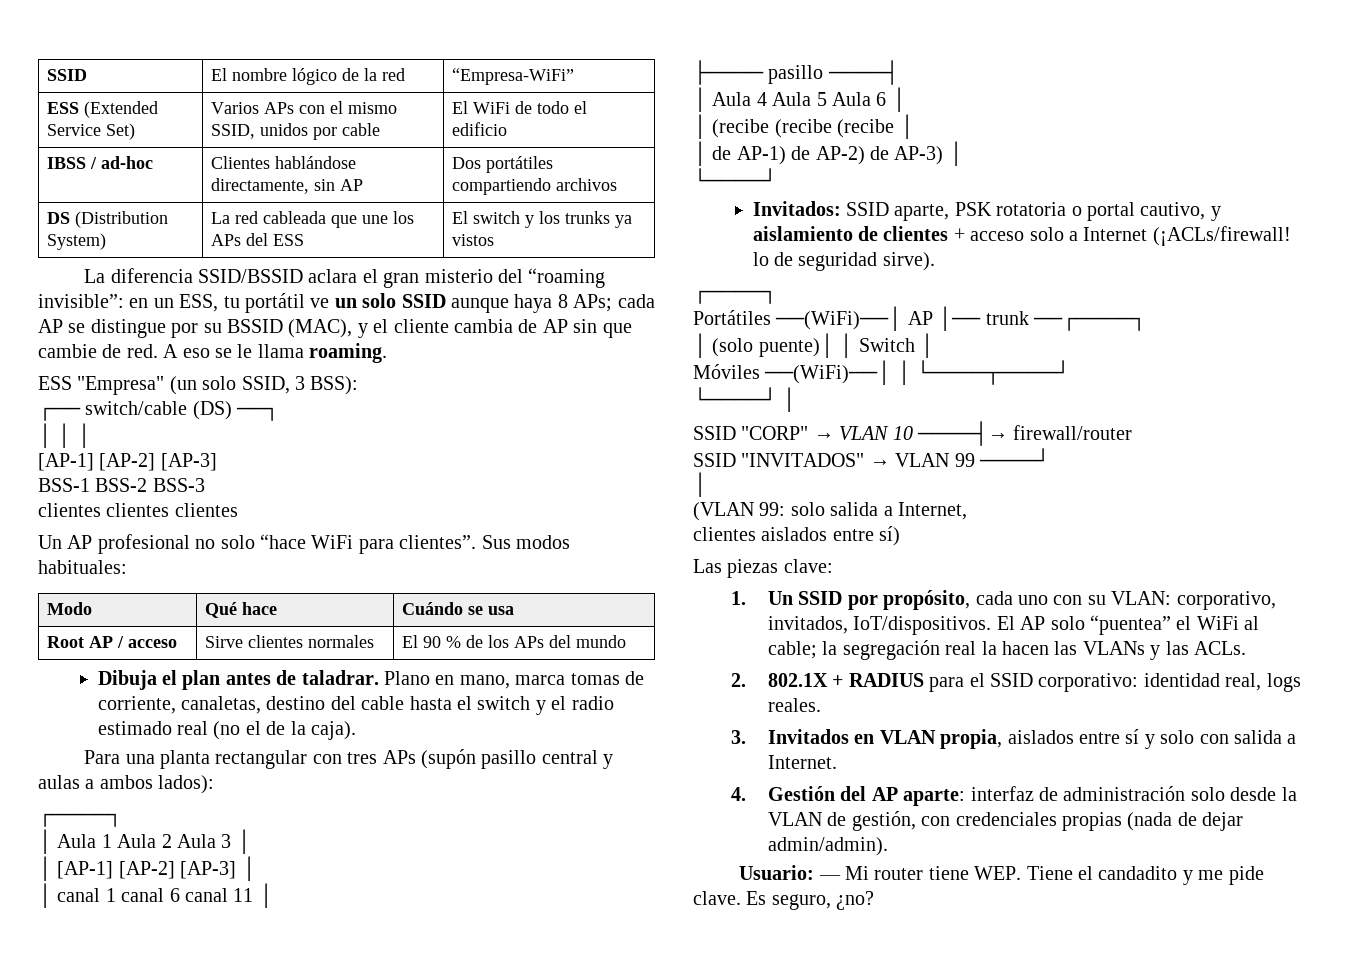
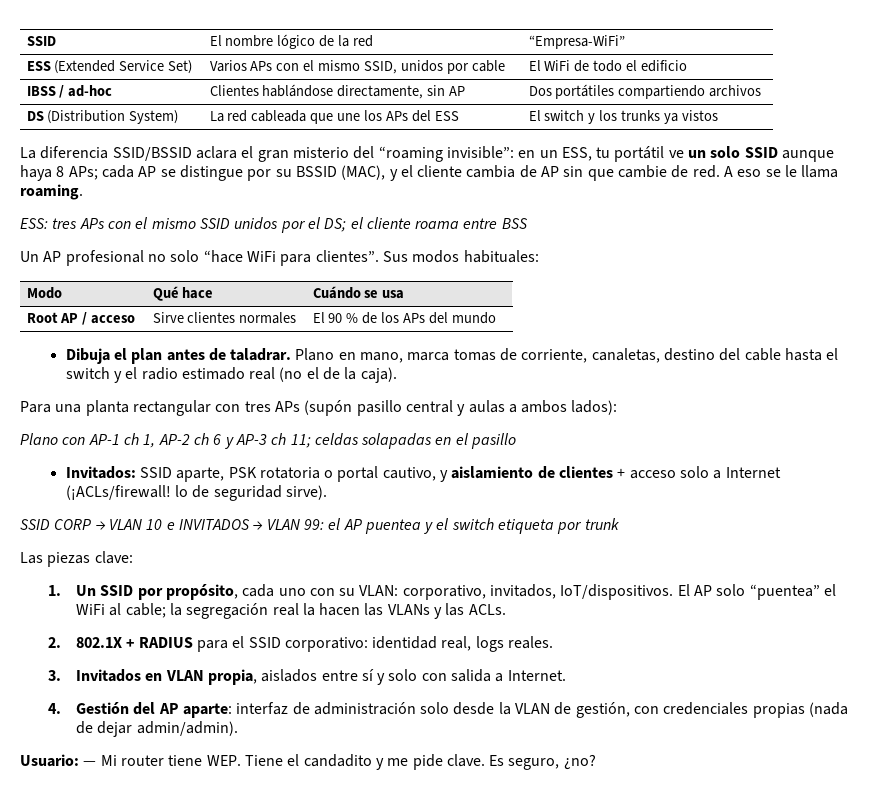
[38,376,359,395] [38,401,280,421] [38,423,91,448] [38,453,217,471] [38,478,205,492] [38,503,238,517] ESS "Empresa" (un solo SSID, 3 BSS): // ┌── switch/cable (DS) ──┐ // │ │ │ // [AP-1] [AP-2] [AP-3] // BSS-1 BSS-2 BSS-3 // clientes clientes clientes -> [20,217,528,233] ESS: tres APs con el mismo SSID unidos por el DS; el cliente roama entre BSS
[38,813,122,827] [38,829,251,854] [38,856,256,881] [38,883,273,908] [693,60,899,85] [693,87,906,112] [693,114,914,139] [693,141,963,166] [693,168,777,187] ┌────┐ // │ Aula 1 Aula 2 Aula 3 │ // │ [AP-1] [AP-2] [AP-3] │ // │ canal 1 canal 6 canal 11 │ // ├──── pasillo ────┤ // │ Aula 4 Aula 5 Aula 6 │ // │ (recibe (recibe (recibe │ // │ de AP-1) de AP-2) de AP-3) │ // └────┘ -> [20,433,517,449] Plano con AP-1 ch 1, AP-2 ch 6 y AP-3 ch 11; celdas solapadas en el pasillo
[693,290,777,304] [693,306,1146,331] [693,333,934,358] [693,360,1071,385] [693,387,797,412] [693,426,809,440] // ┌────┐ // Portátiles ──(WiFi)──│ AP │── trunk ──┌────┐ // │ (solo puente)│ │ Switch │ // Móviles ──(WiFi)──│ │ └────┬────┘ // └────┘ │ // SSID "CORP" -> [20,519,92,530] // SSID CORP
[917,421,1133,446] [693,448,1050,467] [693,472,707,497] [693,502,967,521] [693,526,901,546] ────┤→ firewall/router // SSID "INVITADOS" → VLAN 99 ────┘ // │ // (VLAN 99: solo salida a Internet, // clientes aislados entre sí) -> [166,518,619,534] e INVITADOS → VLAN 99: el AP puentea y el switch etiqueta por trunk

